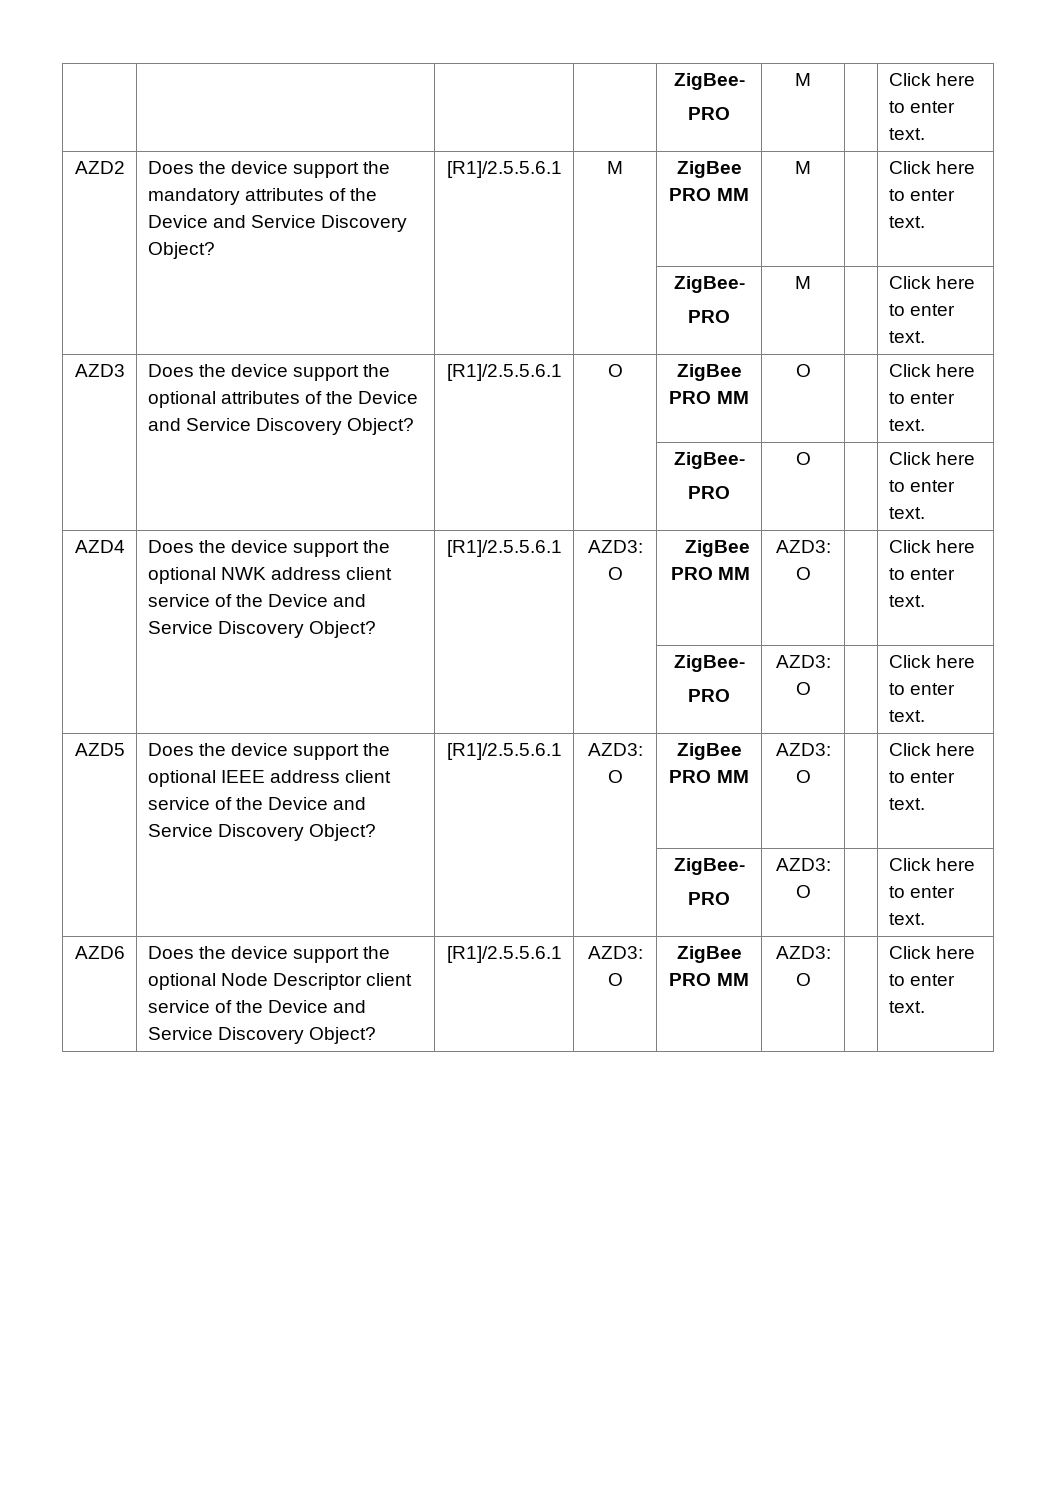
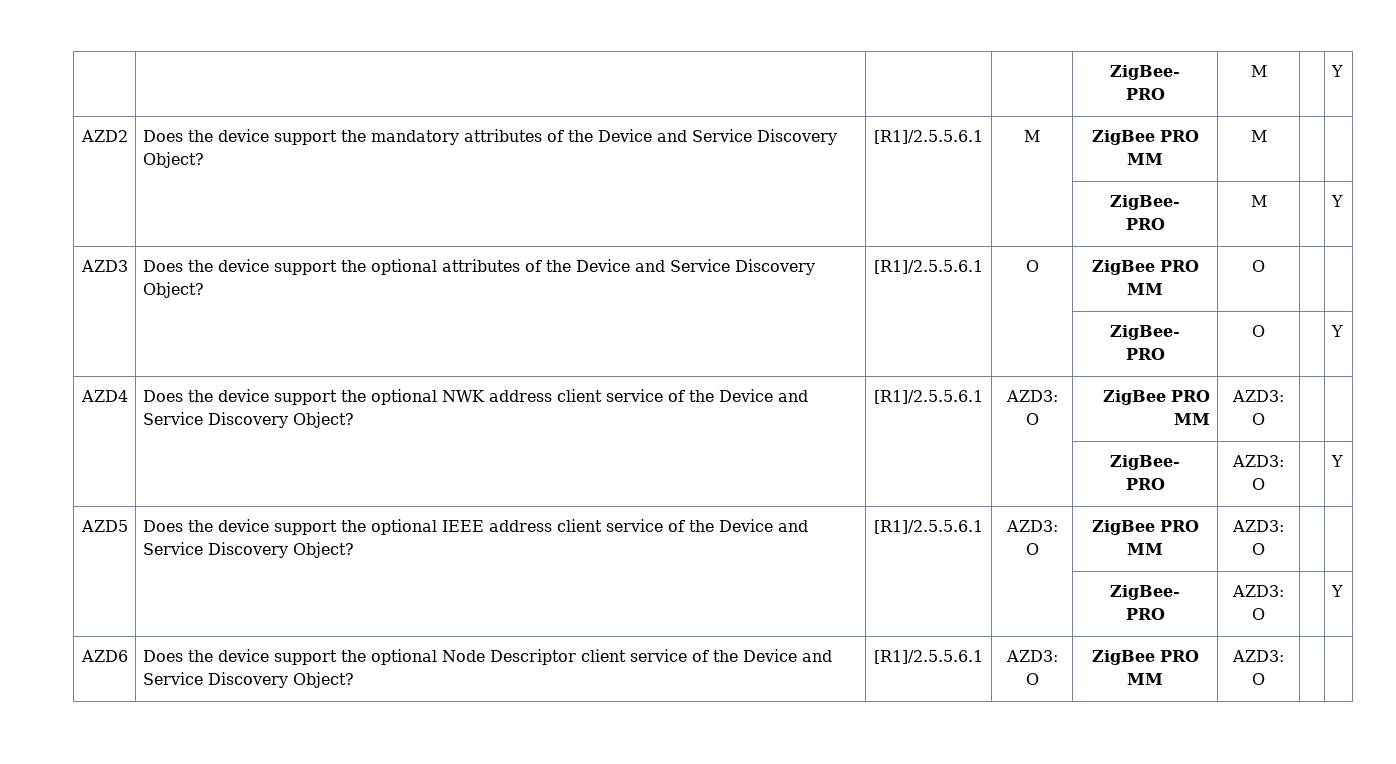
[673,73,745,90] [688,107,730,120] [795,73,811,86] [888,73,975,86] [888,101,955,113] [888,128,925,140] | | | | ZigBee- // PRO | M | | Click here to enter text. -> [1110,65,1180,80] [1125,88,1165,100] [1250,65,1267,77] [1330,65,1343,77] | | | | ZigBee- // PRO | M | | Y
[888,161,975,174] [888,189,955,201] [888,216,925,228] [673,276,745,293] [688,310,730,323] [795,276,811,289] [888,276,975,289] [888,304,955,316] [888,331,925,343] Click here to enter text. // | | | | ZigBee- // PRO | M | | Click here to enter text. -> [1110,195,1180,210] [1125,218,1165,230] [1250,195,1267,207] [1330,195,1343,207] // | | | | ZigBee- // PRO | M | | Y
[888,364,975,377] [888,392,955,404] [888,419,925,431] [673,452,745,469] [688,486,730,499] [795,452,811,465] [888,452,975,465] [888,480,955,492] [888,507,925,519] Click here to enter text. // | | | | ZigBee- // PRO | O | | Click here to enter text. -> [1110,325,1180,340] [1125,348,1165,360] [1252,325,1265,337] [1330,325,1343,337] // | | | | ZigBee- // PRO | O | | Y
[888,540,975,553] [888,568,955,580] [888,595,925,607] [673,655,745,672] [688,689,730,702] [775,655,831,668] [795,682,811,695] [888,655,975,668] [888,683,955,695] [888,710,925,722] Click here to enter text. // | | | | ZigBee- // PRO | AZD3: O | | Click here to enter text. -> [1110,455,1180,470] [1125,478,1165,490] [1232,455,1284,467] [1252,478,1265,490] [1330,455,1343,467] // | | | | ZigBee- // PRO | AZD3: O | | Y
[888,743,975,756] [888,771,955,783] [888,798,925,810] [673,858,745,875] [688,892,730,905] [775,858,831,871] [795,885,811,898] [888,858,975,871] [888,886,955,898] [888,913,925,925] Click here to enter text. // | | | | ZigBee- // PRO | AZD3: O | | Click here to enter text. -> [1110,585,1180,600] [1125,608,1165,620] [1232,585,1284,597] [1252,608,1265,620] [1330,585,1343,597] // | | | | ZigBee- // PRO | AZD3: O | | Y
[888,946,975,959] [888,974,955,986] [888,1001,925,1013] Click here to enter text. -> (1265, 679) none

